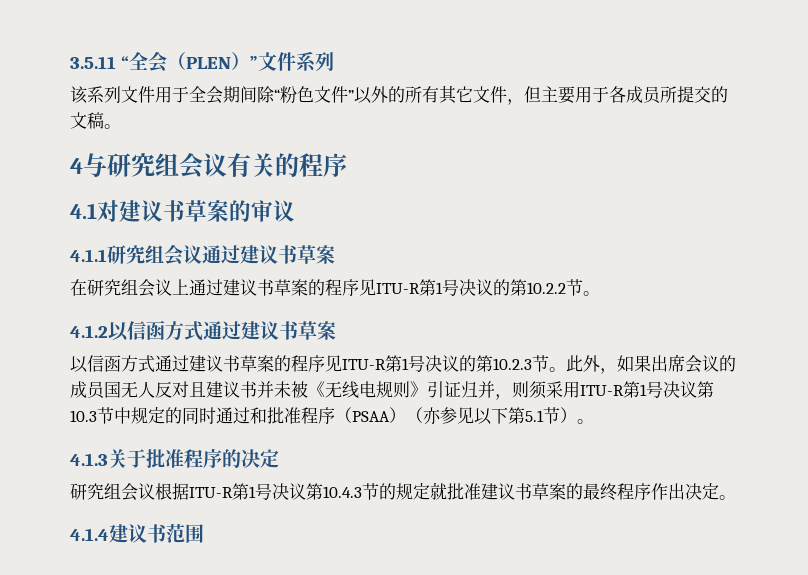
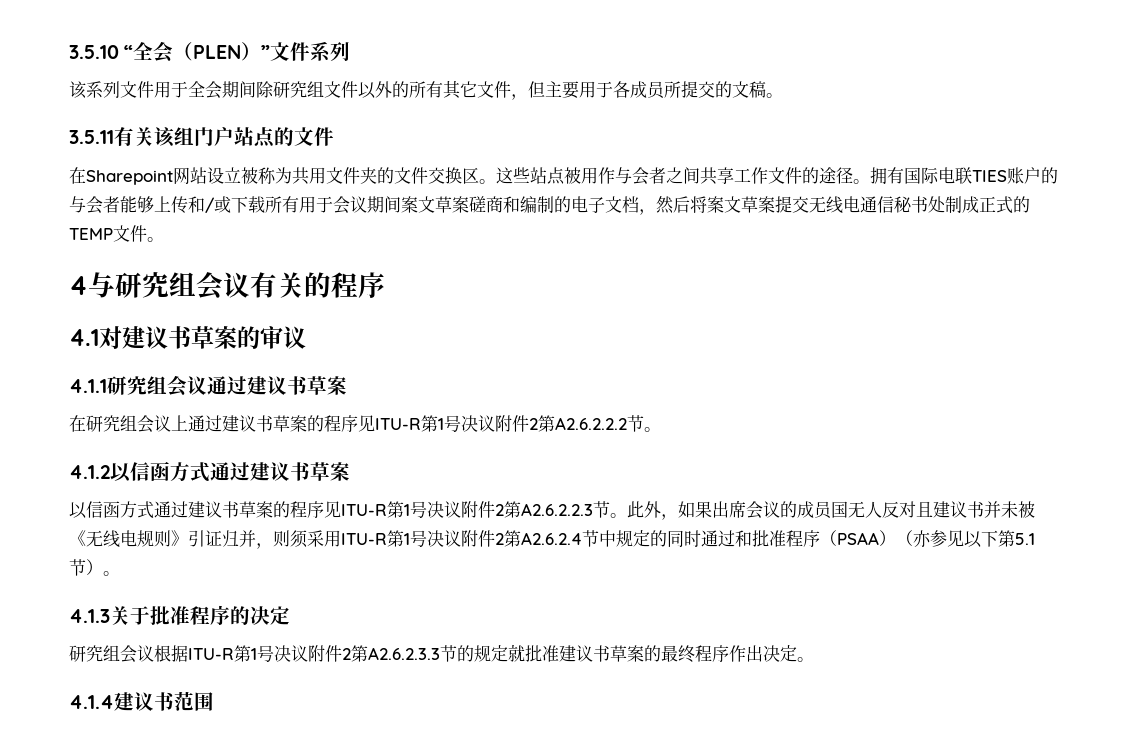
[70,56,116,69] 3.5.11 -> [69,45,119,59] 3.5.10
[274,86,354,104] “粉色文件” -> [273,81,358,98] 研究组文件
(121, 126) none -> [69,127,334,148] [69,167,1058,185] [69,196,1030,215] [69,225,164,242] // 3.5.11有关该组门户站点的文件 // 在Sharepoint网站设立被称为共用文件夹的文件交换区。这些站点被用作与会者之间共享工作文件的途径。拥有国际电联TIES账户的与会者能够上传和/或下载所有用于会议期间案文草案磋商和编制的电子文档，然后将案文草案提交无线电通信秘书处制成正式的TEMP文件。
[493,279,566,296] 的第10.2.2 -> [495,415,627,432] 附件2第A2.6.2.2.2
[459,355,532,372] 的第10.2.3 -> [461,501,593,518] 附件2第A2.6.2.2.3
[697,381,714,398] [70,410,97,422] 第10.3 -> [461,530,582,547] 附件2第A2.6.2.4
[306,483,362,500] 第10.4.3 -> [308,645,440,662] 附件2第A2.6.2.3.3

